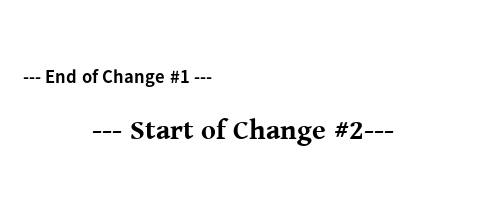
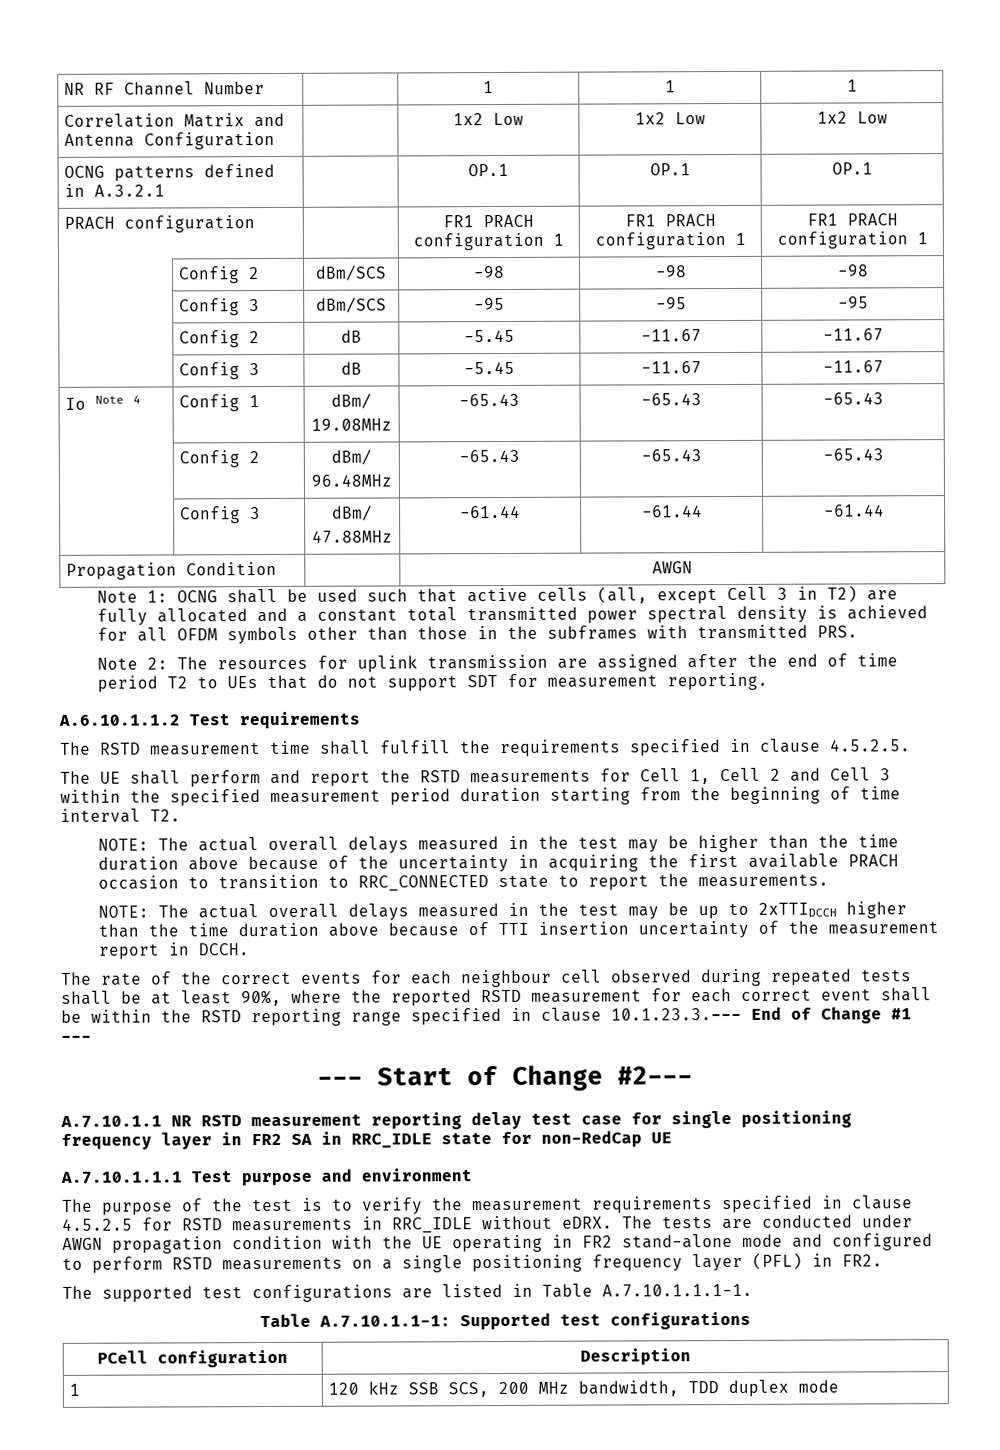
[23,77,41,83] --- -> [63,81,265,96] [483,81,494,94] [664,80,676,93] [846,79,858,92] [63,112,285,128] [63,131,275,150] [453,112,524,126] [634,112,706,125] [816,111,888,124] [63,163,275,182] [63,183,165,197] [468,163,509,177] [649,163,691,176] [831,162,873,175] [63,215,255,233] [443,214,534,228] [413,232,564,251] [624,214,716,227] [594,232,746,250] [806,213,898,226] [776,231,928,249] [177,266,260,284] [315,265,387,281] [473,265,505,279] [654,265,687,278] [836,264,869,277] [178,298,260,316] [316,297,387,313] [474,297,505,311] [655,297,687,310] [837,296,869,309] [178,330,260,348] [341,329,362,343] [464,329,515,343] [640,329,702,342] [822,328,884,341] [178,362,260,380] [341,361,362,375] [464,361,515,375] [640,361,702,374] [822,360,884,373] [64,394,141,410] [178,394,260,412] [331,393,372,409] [311,418,392,431] [459,393,520,407] [640,393,702,406] [822,392,884,405] [178,450,260,468] [331,449,372,465] [311,474,392,487] [459,449,520,463] [640,449,702,462] [822,448,884,461] [179,506,261,524] [332,505,373,521] [312,530,393,543] [460,505,521,519] [641,505,703,518] [823,504,885,517] [65,561,277,580] [652,561,693,574] [97,585,899,605] [97,605,929,626] [97,624,859,645] [97,653,899,673] [97,672,769,693] [58,711,361,730] [60,738,911,757] [60,767,891,788] [60,786,901,807] [60,808,181,823] [98,834,900,854] [98,853,900,873] [98,873,830,892] [98,901,908,921] [98,920,940,939] [98,942,251,960] [61,968,912,988] [61,987,932,1007] [61,1007,742,1027] NR RF Channel Number | | 1 | 1 | 1 // Correlation Matrix and Antenna Configuration | | 1x2 Low | 1x2 Low | 1x2 Low // OCNG patterns defined in A.3.2.1 | | OP.1 | OP.1 | OP.1 // PRACH configuration | | FR1 PRACH configuration 1 | FR1 PRACH configuration 1 | FR1 PRACH configuration 1 // | Config 2 | dBm/SCS | -98 | -98 | -98 // | Config 3 | dBm/SCS | -95 | -95 | -95 // | Config 2 | dB | -5.45 | -11.67 | -11.67 // | Config 3 | dB | -5.45 | -11.67 | -11.67 // Io Note 4 | Config 1 | dBm/ // 19.08MHz | -65.43 | -65.43 | -65.43 // | Config 2 | dBm/ // 96.48MHz | -65.43 | -65.43 | -65.43 // | Config 3 | dBm/ // 47.88MHz | -61.44 | -61.44 | -61.44 // Propagation Condition | | AWGN // Note 1: OCNG shall be used such that active cells (all, except Cell 3 in T2) are fully allocated and a constant total transmitted power spectral density is achieved for all OFDM symbols other than those in the subframes with transmitted PRS. // Note 2: The resources for uplink transmission are assigned after the end of time period T2 to UEs that do not support SDT for measurement reporting. // A.6.10.1.1.2 Test requirements // The RSTD measurement time shall fulfill the requirements specified in clause 4.5.2.5. // The UE shall perform and report the RSTD measurements for Cell 1, Cell 2 and Cell 3 within the specified measurement period duration starting from the beginning of time interval T2. // NOTE: The actual overall delays measured in the test may be higher than the time duration above because of the uncertainty in acquiring the first available PRACH occasion to transition to RRC_CONNECTED state to report the measurements. // NOTE: The actual overall delays measured in the test may be up to 2xTTIDCCH higher than the time duration above because of TTI insertion uncertainty of the measurement report in DCCH. // The rate of the correct events for each neighbour cell observed during repeated tests shall be at least 90%, where the reported RSTD measurement for each correct event shall be within the RSTD reporting range specified in clause 10.1.23.3.---
(394, 130) none -> [60,1110,852,1130] [61,1130,672,1150] [60,1168,472,1187] [62,1195,913,1216] [62,1214,913,1234] [62,1233,933,1254] [62,1252,883,1274] [62,1283,753,1303] [260,1311,751,1331] [97,1349,288,1368] [579,1348,691,1366] [68,1383,80,1396] [327,1379,839,1398] // A.7.10.1.1 NR RSTD measurement reporting delay test case for single positioning frequency layer in FR2 SA in RRC_IDLE state for non-RedCap UE // A.7.10.1.1.1 Test purpose and environment // The purpose of the test is to verify the measurement requirements specified in clause 4.5.2.5 for RSTD measurements in RRC_IDLE without eDRX. The tests are conducted under AWGN propagation condition with the UE operating in FR2 stand-alone mode and configured to perform RSTD measurements on a single positioning frequency layer (PFL) in FR2. // The supported test configurations are listed in Table A.7.10.1.1.1-1. // Table A.7.10.1.1-1: Supported test configurations // PCell configuration | Description // 1 | 120 kHz SSB SCS, 200 MHz bandwidth, TDD duplex mode

